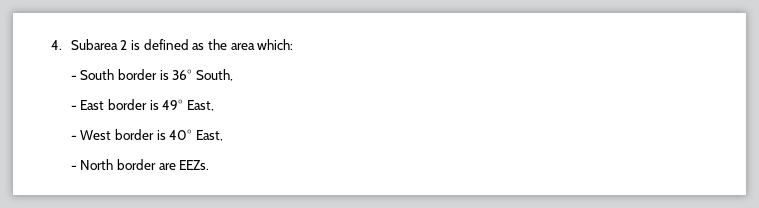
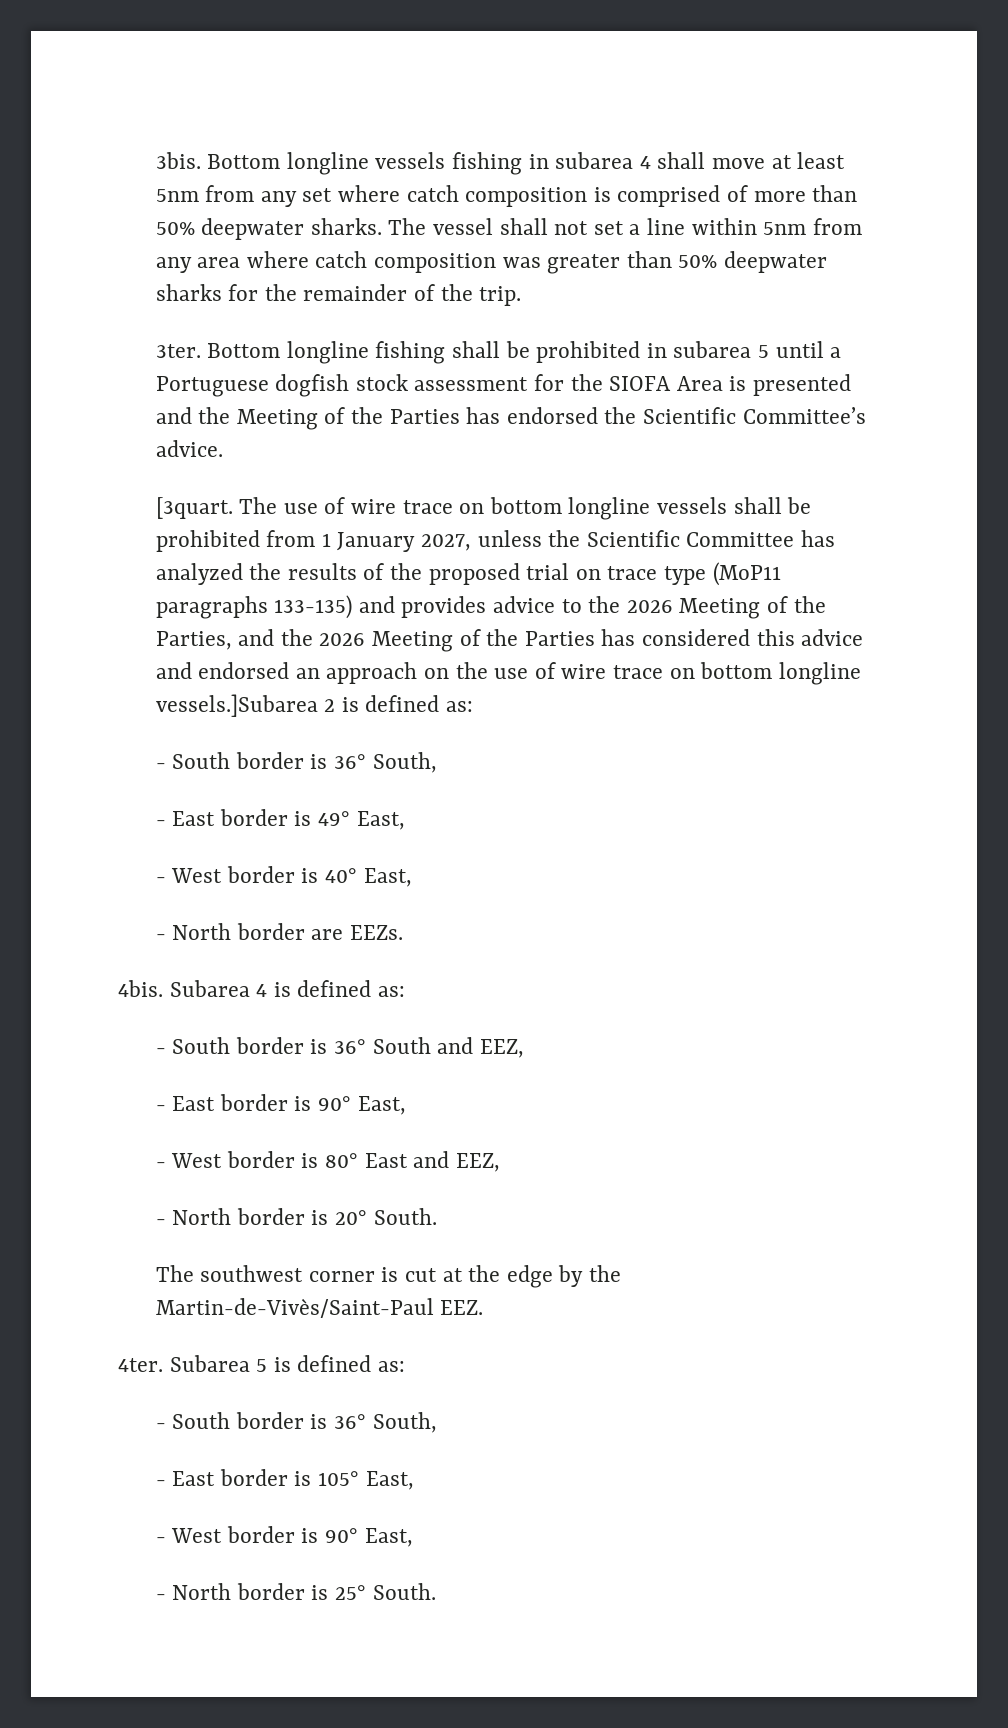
[51,39,294,50] 4. Subarea 2 is defined as the area which: -> [155,152,846,175] [155,185,858,207] [155,218,862,240] [155,251,828,274] [155,284,522,306] [155,341,842,364] [155,374,852,397] [155,407,866,430] [155,440,223,457] [155,497,812,520] [155,530,836,552] [155,562,781,586] [155,595,826,619] [155,629,864,652] [155,662,861,685] [155,694,474,717] 3bis. Bottom longline vessels fishing in subarea 4 shall move at least 5nm from any set where catch composition is comprised of more than 50% deepwater sharks. The vessel shall not set a line within 5nm from any area where catch composition was greater than 50% deepwater sharks for the remainder of the trip. // 3ter. Bottom longline fishing shall be prohibited in subarea 5 until a Portuguese dogfish stock assessment for the SIOFA Area is presented and the Meeting of the Parties has endorsed the Scientific Committee’s advice. // [3quart. The use of wire trace on bottom longline vessels shall be prohibited from 1 January 2027, unless the Scientific Committee has analyzed the results of the proposed trial on trace type (MoP11 paragraphs 133-135) and provides advice to the 2026 Meeting of the Parties, and the 2026 Meeting of the Parties has considered this advice and endorsed an approach on the use of wire trace on bottom longline vessels.]Subarea 2 is defined as:
(210, 165) none -> [118,980,406,997] [155,1037,524,1058] [155,1094,406,1115] [155,1151,500,1172] [155,1208,437,1225] [155,1265,622,1288] [155,1298,484,1318] [118,1355,406,1372] [155,1412,437,1433] [155,1469,414,1490] [155,1526,413,1547] [155,1583,436,1600] // 4bis. Subarea 4 is defined as: // - South border is 36° South and EEZ, // - East border is 90° East, // - West border is 80° East and EEZ, // - North border is 20° South. // The southwest corner is cut at the edge by the Martin-de-Vivès/Saint-Paul EEZ. // 4ter. Subarea 5 is defined as: // - South border is 36° South, // - East border is 105° East, // - West border is 90° East, // - North border is 25° South.

